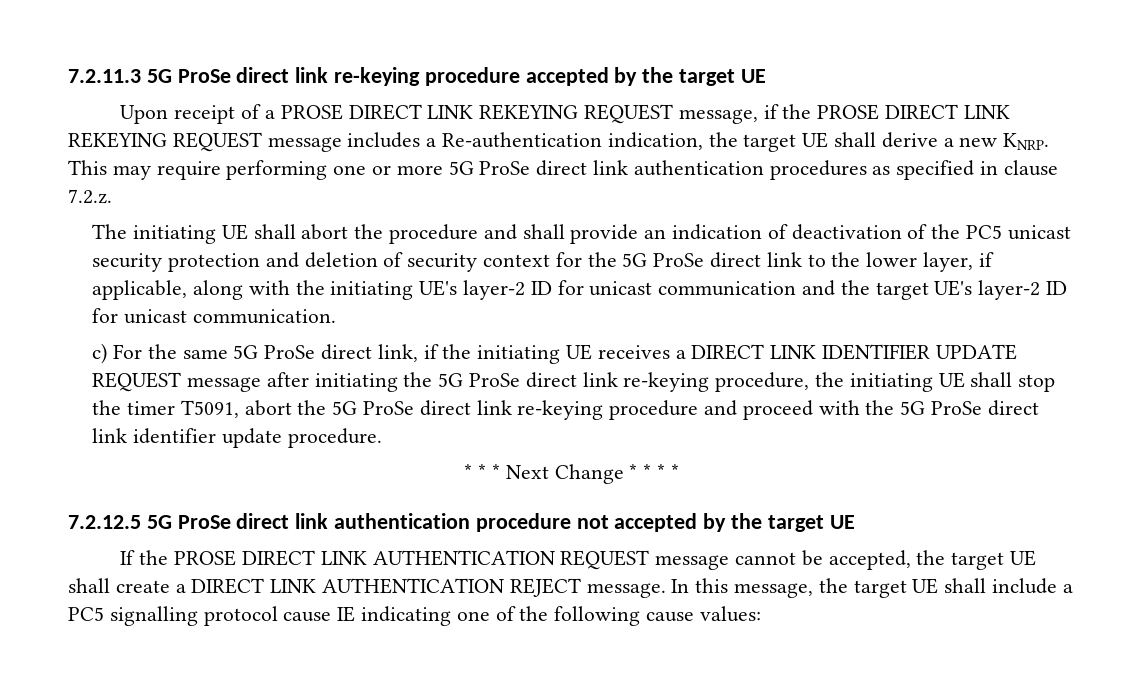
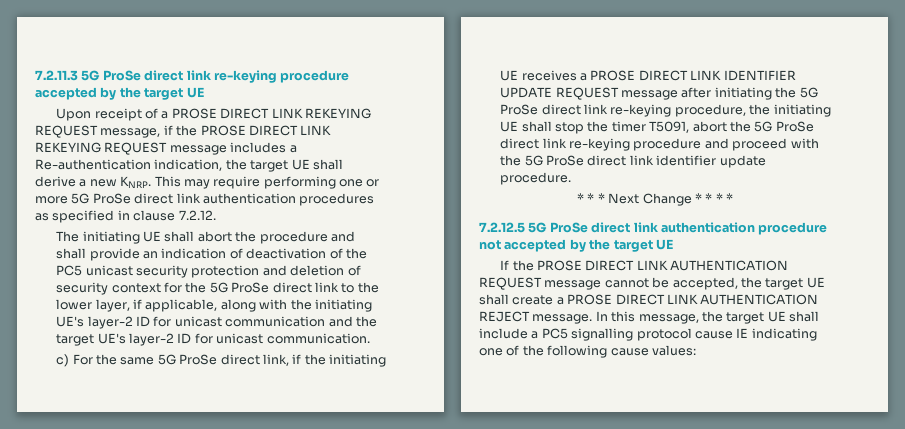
[68,189,112,204] 7.2.z. -> [178,210,216,220] 7.2.12.
(686, 354) none -> [590,70,636,81] PROSE
(186, 588) none -> [567,294,613,305] PROSE

